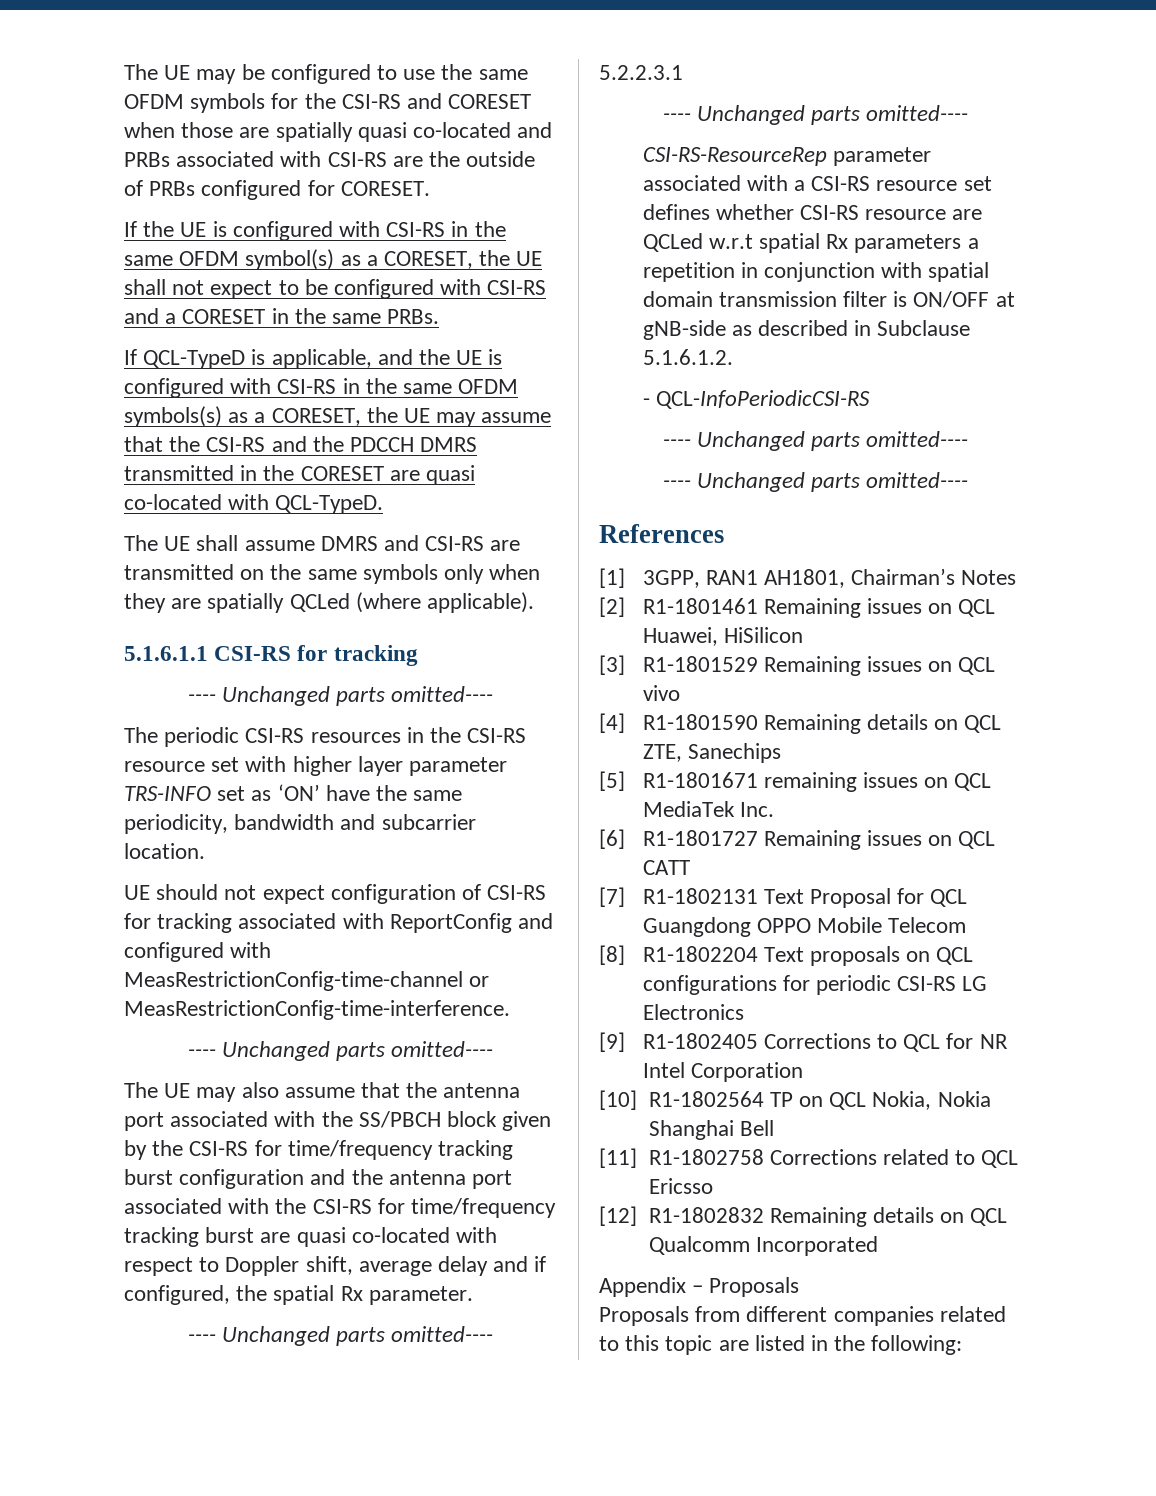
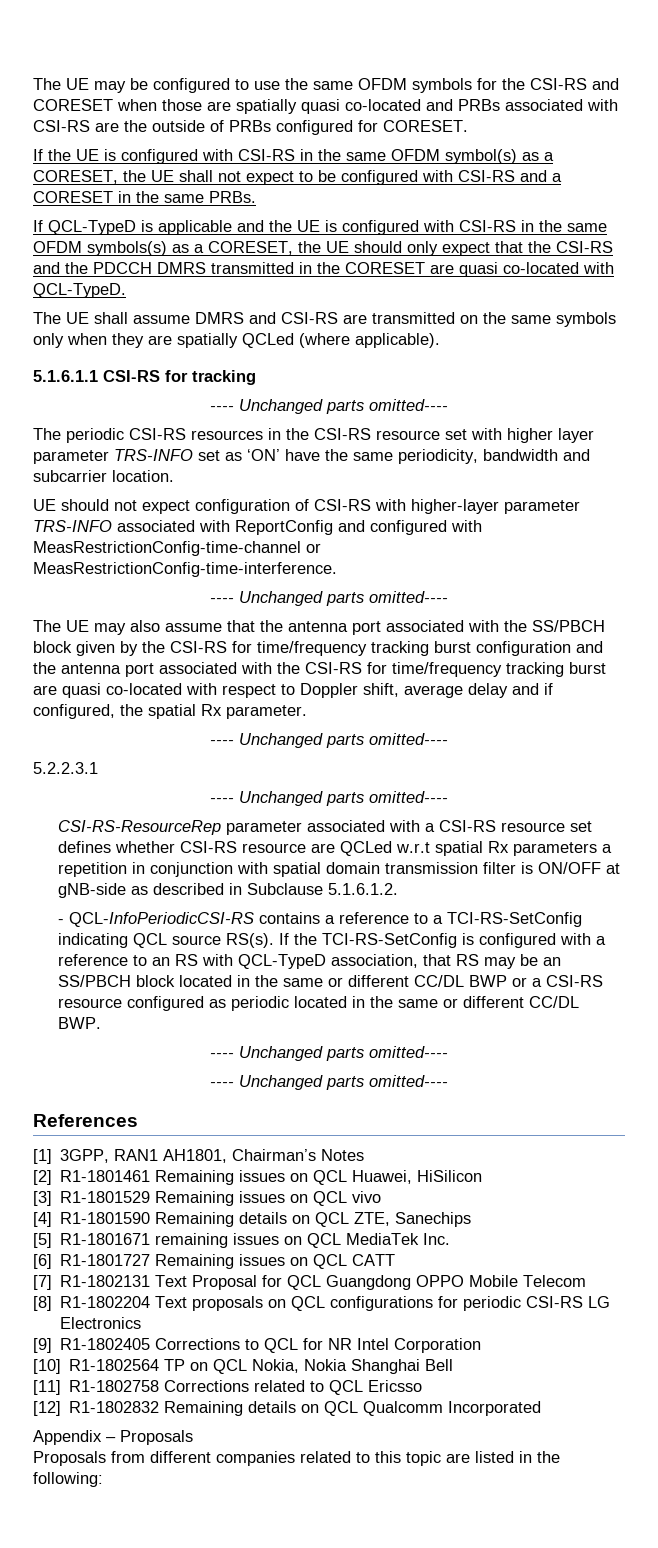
[271,349,372,369] applicable, -> [158,220,232,235] applicable
[436,412,552,427] may assume -> [354,241,490,256] should only expect
[124,913,233,933] for tracking -> [375,499,580,514] [33,520,112,532] with higher-layer parameter TRS-INFO
(870, 399) none -> [258,912,582,927] [57,933,606,948] [57,954,561,969] [57,975,603,987] [57,996,579,1011] [57,1017,101,1029] contains a reference to a TCI-RS-SetConfig indicating QCL source RS(s). If the TCI-RS-SetConfig is configured with a reference to an RS with QCL-TypeD association, that RS may be an SS/PBCH block located in the same or different CC/DL BWP or a CSI-RS resource configured as periodic located in the same or different CC/DL BWP.

